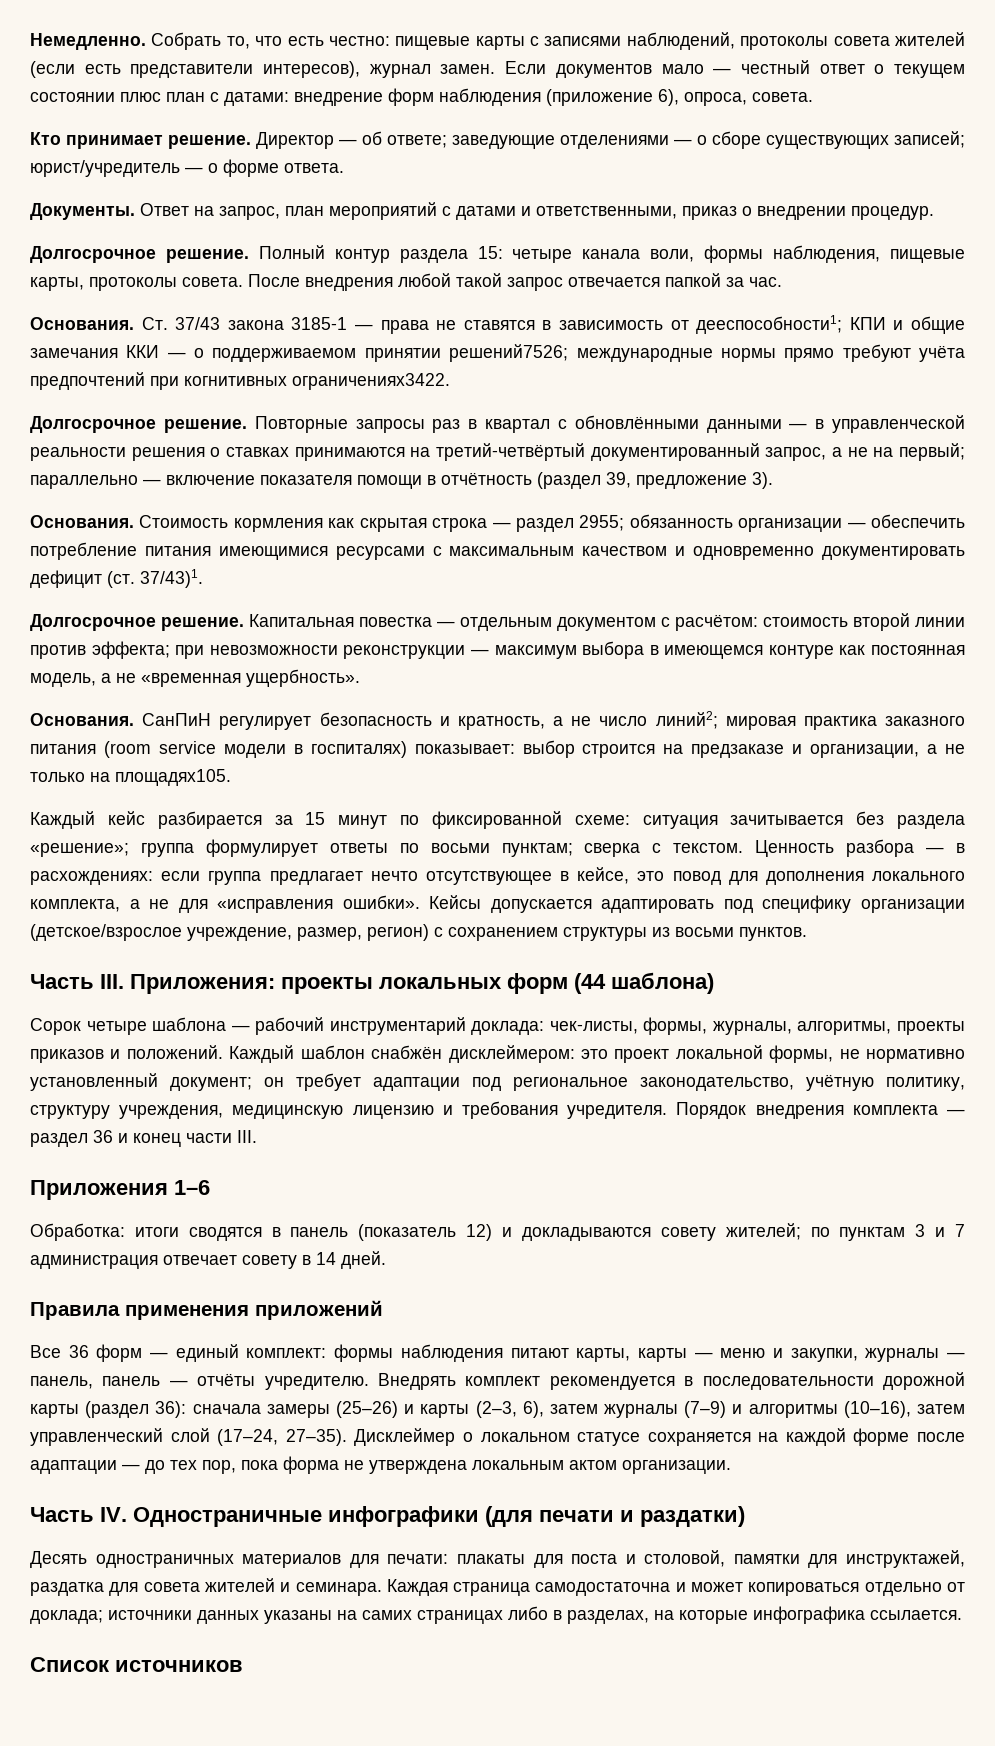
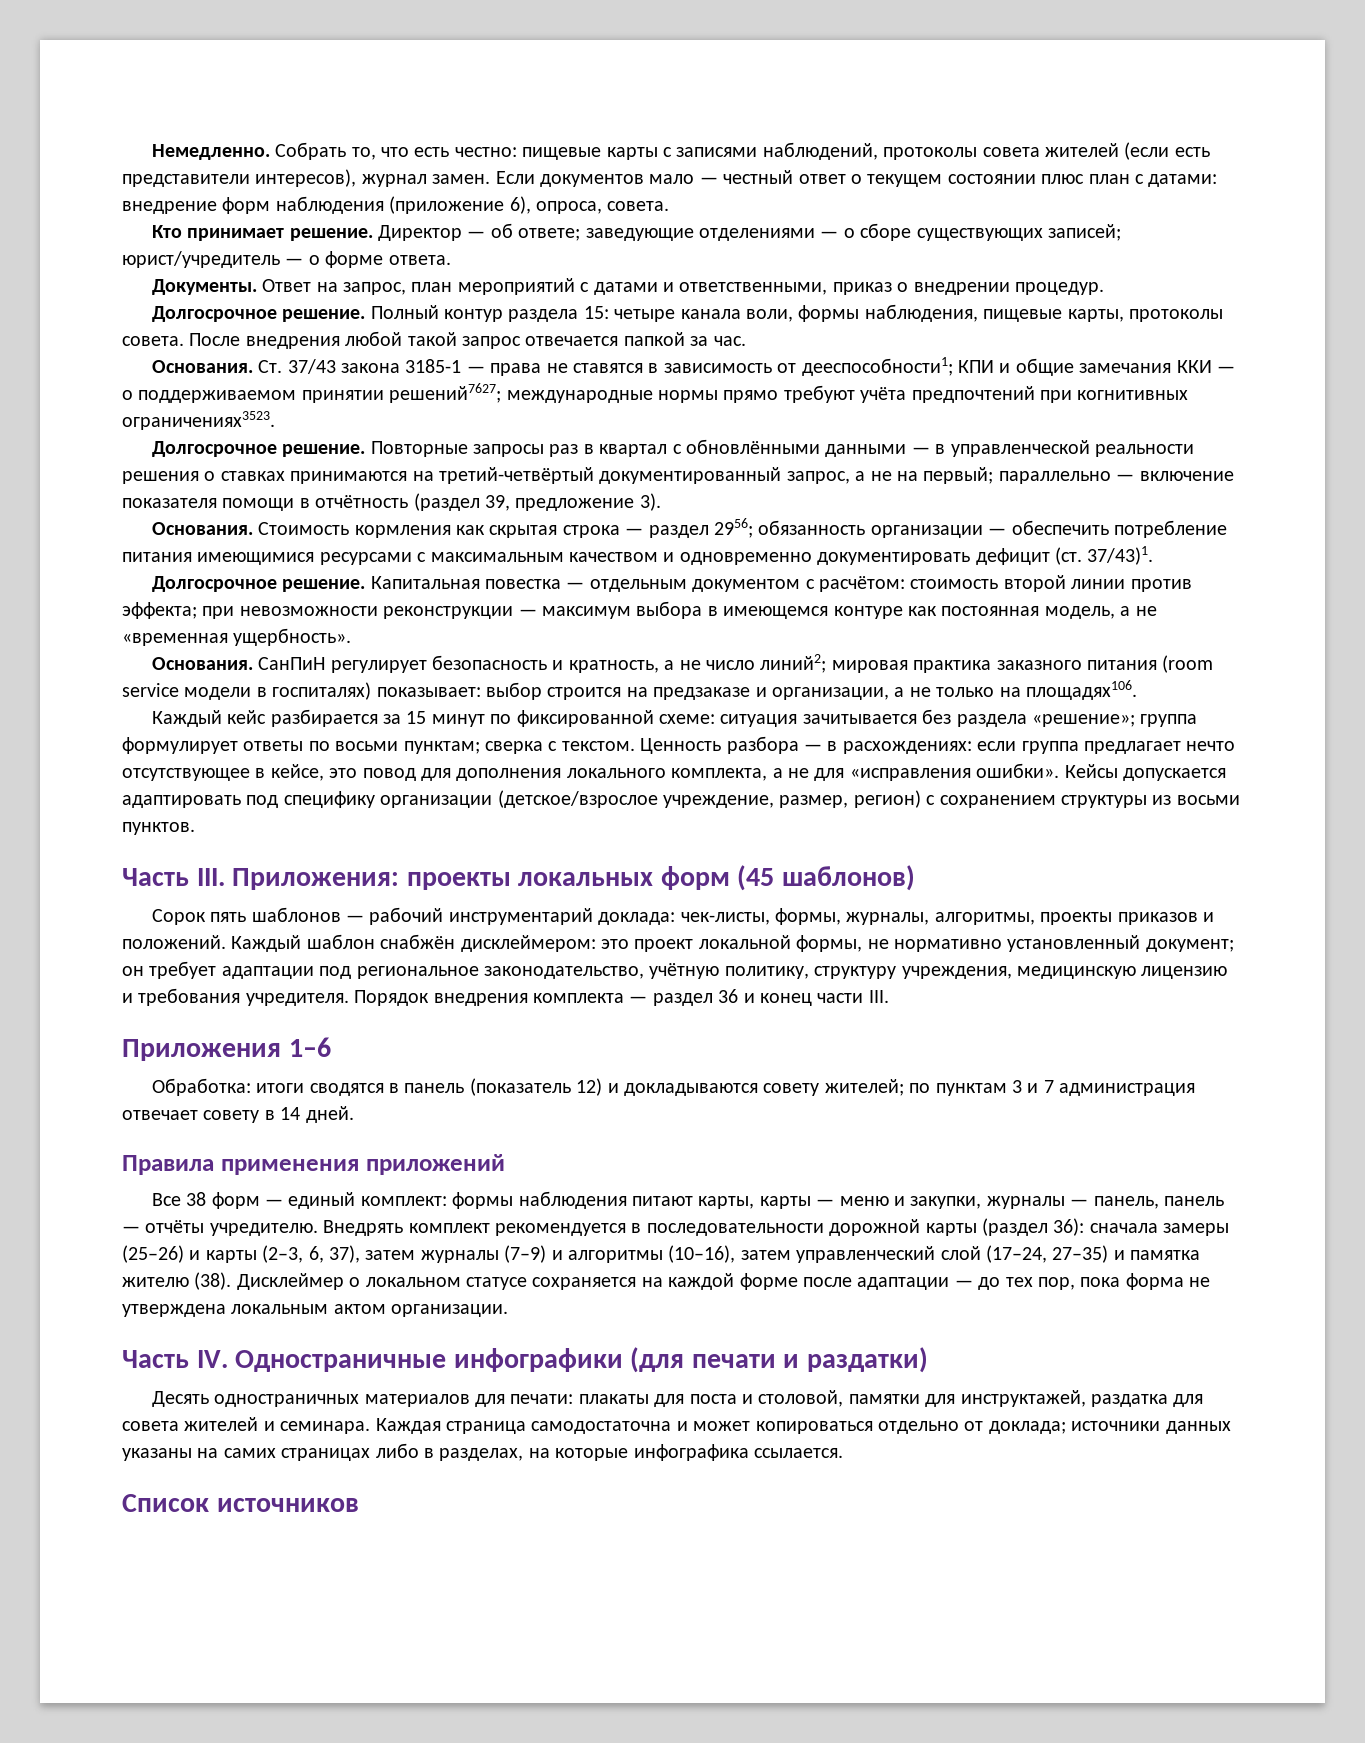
[449,344,569,362] решений7526; -> [389,383,502,403] решений7627;
[292,373,450,390] ограничениях3422. -> [122,411,275,430] ограничениях3523.
[579,515,625,531] 2955; -> [713,518,753,538] 2956;
[115,769,231,786] площадях105. -> [1025,680,1137,700] площадях106.
[574,972,714,994] (44 шаблона) -> [737,865,915,891] (45 шаблонов)
[86,1017,227,1035] четыре шаблона -> [210,907,341,922] пять шаблонов
[68,1345,89,1358] 36 -> [186,1192,207,1206] 38
[522,1401,544,1418] 6), -> [308,1245,360,1263] 6, 37),
[285,1429,347,1446] 27–35). -> [1052,1245,1201,1263] [122,1272,232,1290] 27–35) и памятка жителю (38).

